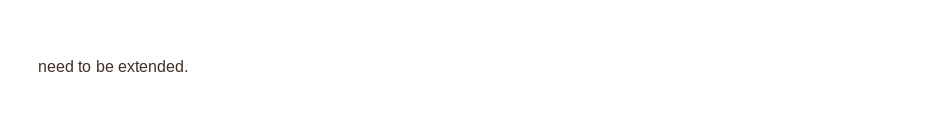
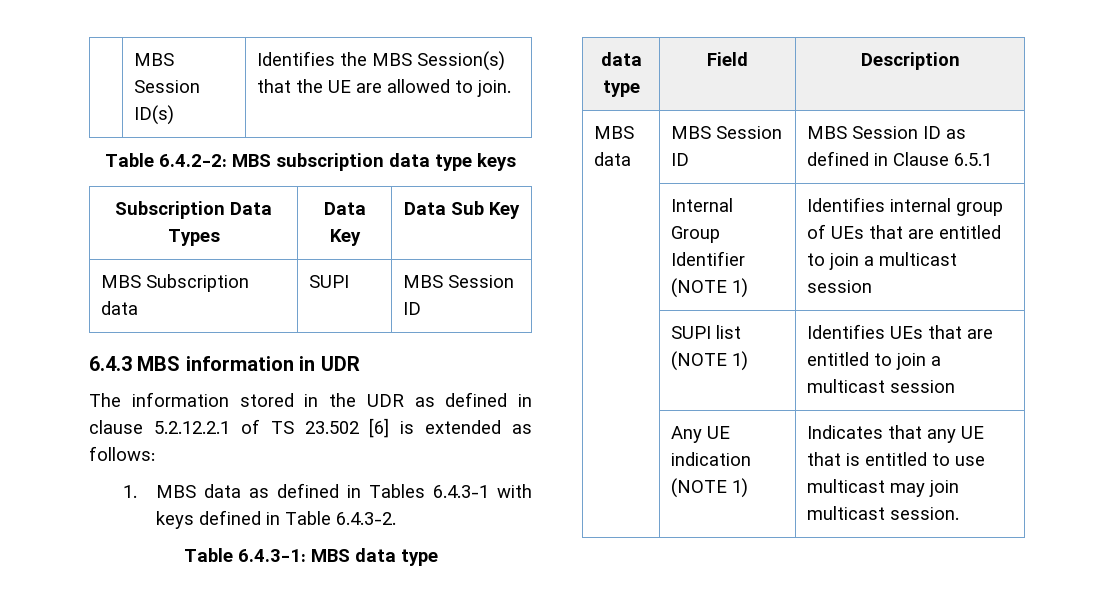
[38,60,188,72] need to be extended. -> [134,53,175,66] [134,80,201,93] [134,105,175,125] [257,51,506,71] [257,79,512,97] [105,153,516,171] [115,201,272,219] [167,229,220,246] [323,202,366,215] [329,229,361,246] [404,201,520,219] [101,274,250,292] [101,301,139,315] [309,275,350,288] [403,275,515,288] [403,302,422,315] [89,356,360,371] [89,392,532,407] [89,418,532,438] [89,446,155,461] [122,483,532,498] [156,510,397,529] [183,548,438,566] [600,52,642,66] [602,80,640,97] [707,52,748,66] [860,52,960,70] [594,126,635,139] [594,152,632,166] [671,126,783,139] [671,153,690,166] [807,126,967,139] [807,151,993,166] [671,198,734,212] [671,226,721,243] [671,251,746,266] [671,278,749,298] [807,197,1004,216] [807,224,1002,239] [807,252,958,270] [807,280,873,293] [671,325,742,339] [671,351,749,371] [807,324,994,339] [807,352,942,370] [807,379,956,393] [671,426,731,443] [671,452,752,466] [671,478,749,498] [807,425,985,443] [807,452,986,466] [807,479,960,497] [807,506,960,520] | MBS Session ID(s) | Identifies the MBS Session(s) that the UE are allowed to join. // Table 6.4.2-2: MBS subscription data type keys // Subscription Data Types | Data Key | Data Sub Key // MBS Subscription data | SUPI | MBS Session ID // 6.4.3 MBS information in UDR // The information stored in the UDR as defined in clause 5.2.12.2.1 of TS 23.502 [6] is extended as follows: // 1. MBS data as defined in Tables 6.4.3-1 with keys defined in Table 6.4.3-2. // Table 6.4.3-1: MBS data type // data type | Field | Description // MBS data | MBS Session ID | MBS Session ID as defined in Clause 6.5.1 // | Internal Group Identifier (NOTE 1) | Identifies internal group of UEs that are entitled to join a multicast session // | SUPI list (NOTE 1) | Identifies UEs that are entitled to join a multicast session // | Any UE indication (NOTE 1) | Indicates that any UE that is entitled to use multicast may join multicast session.

